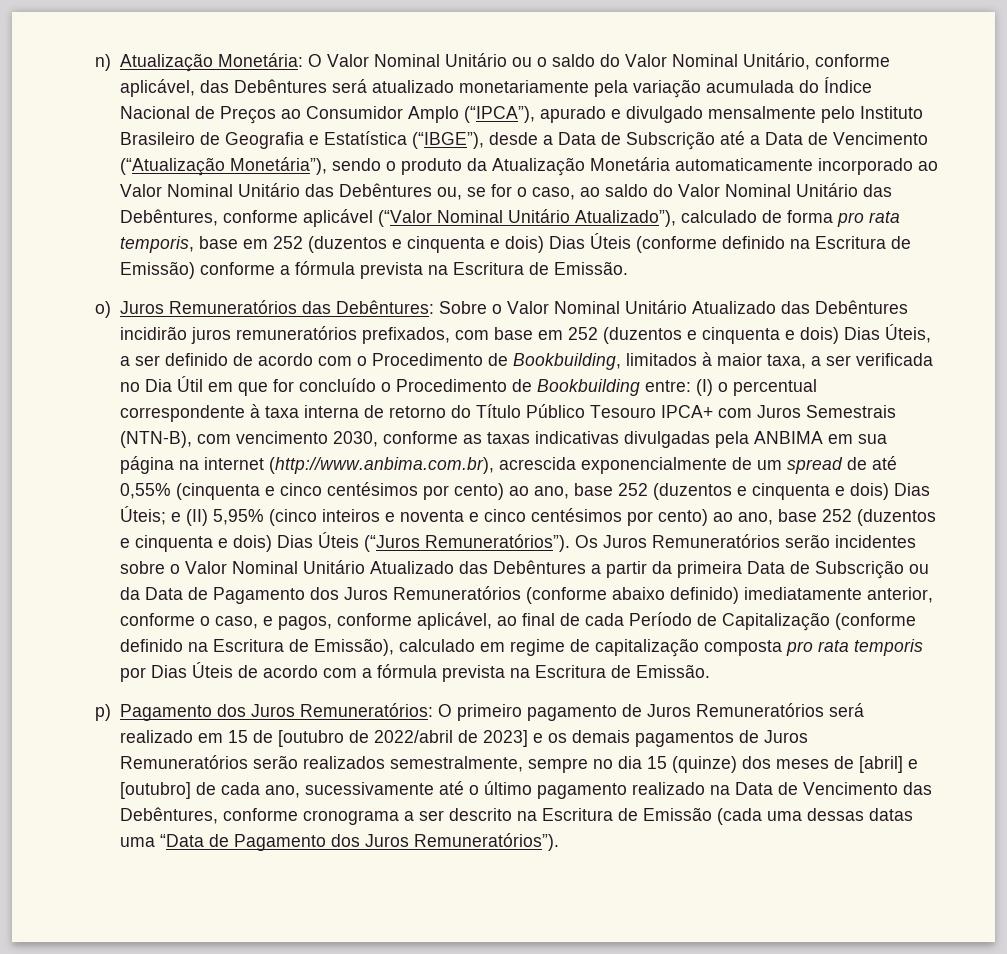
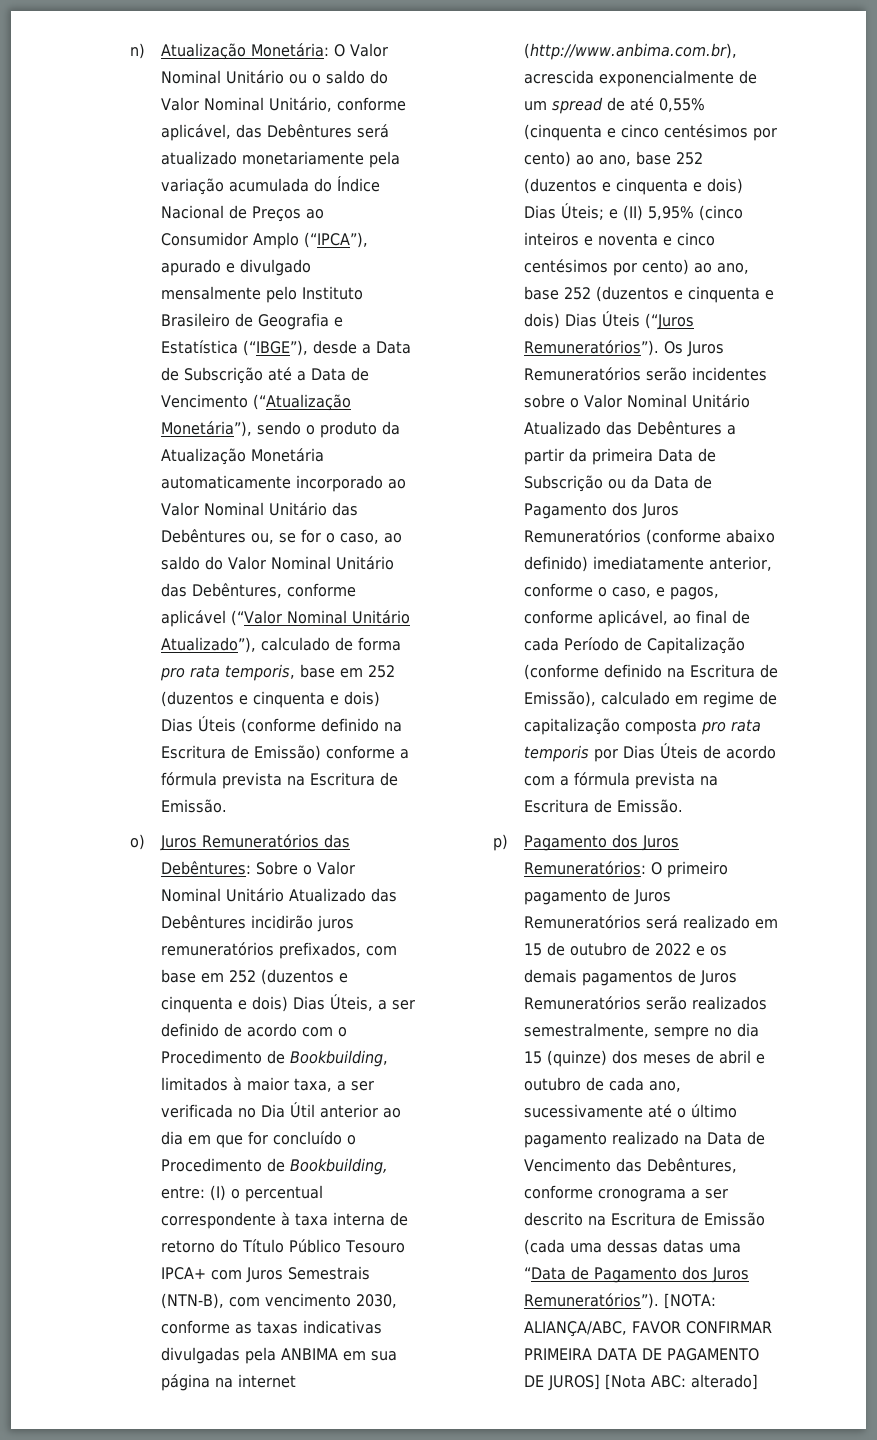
(203, 384) none -> [319,1104,401,1118] [160,1131,183,1145] anterior ao dia
[536,379,640,396] Bookbuilding -> [289,1158,388,1175] Bookbuilding,
[277,730,528,747] [outubro de 2022/abril de 2023] -> [569,942,691,956] outubro de 2022
[858,756,918,773] [119,782,191,799] [abril] e [outubro] -> [718,1050,765,1064] [523,1077,581,1091] abril e outubro
(559, 842) none -> [663,1293,716,1309] [523,1321,772,1337] [523,1348,759,1361] [523,1374,758,1391] [NOTA: ALIANÇA/ABC, FAVOR CONFIRMAR PRIMEIRA DATA DE PAGAMENTO DE JUROS] [Nota ABC: alterado]

